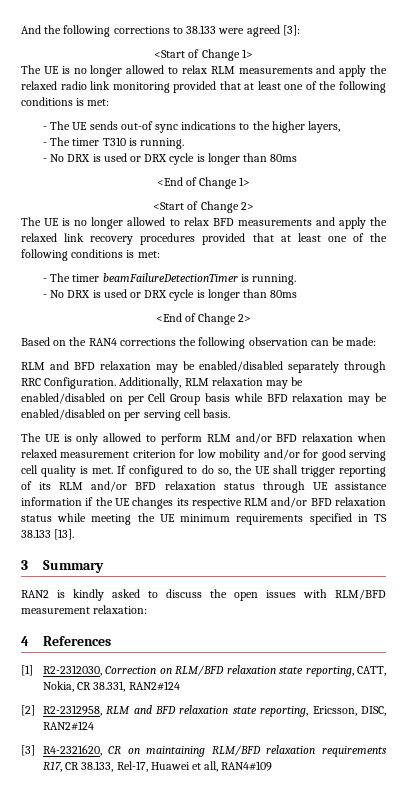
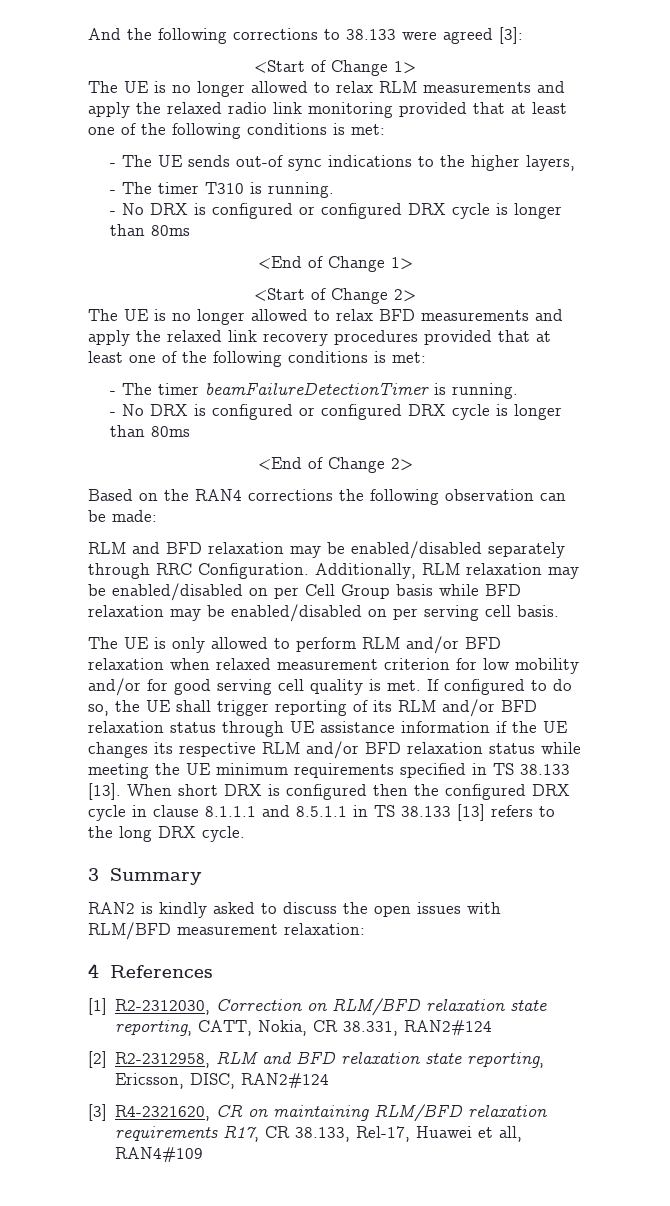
[103,153,141,162] used or -> [211,203,402,219] configured or configured
[103,289,141,298] used or -> [211,404,402,420] configured or configured
(75, 534) none -> [127,784,570,800] [88,804,555,821] [88,826,245,842] When short DRX is configured then the configured DRX cycle in clause 8.1.1.1 and 8.5.1.1 in TS 38.133 [13] refers to the long DRX cycle.

